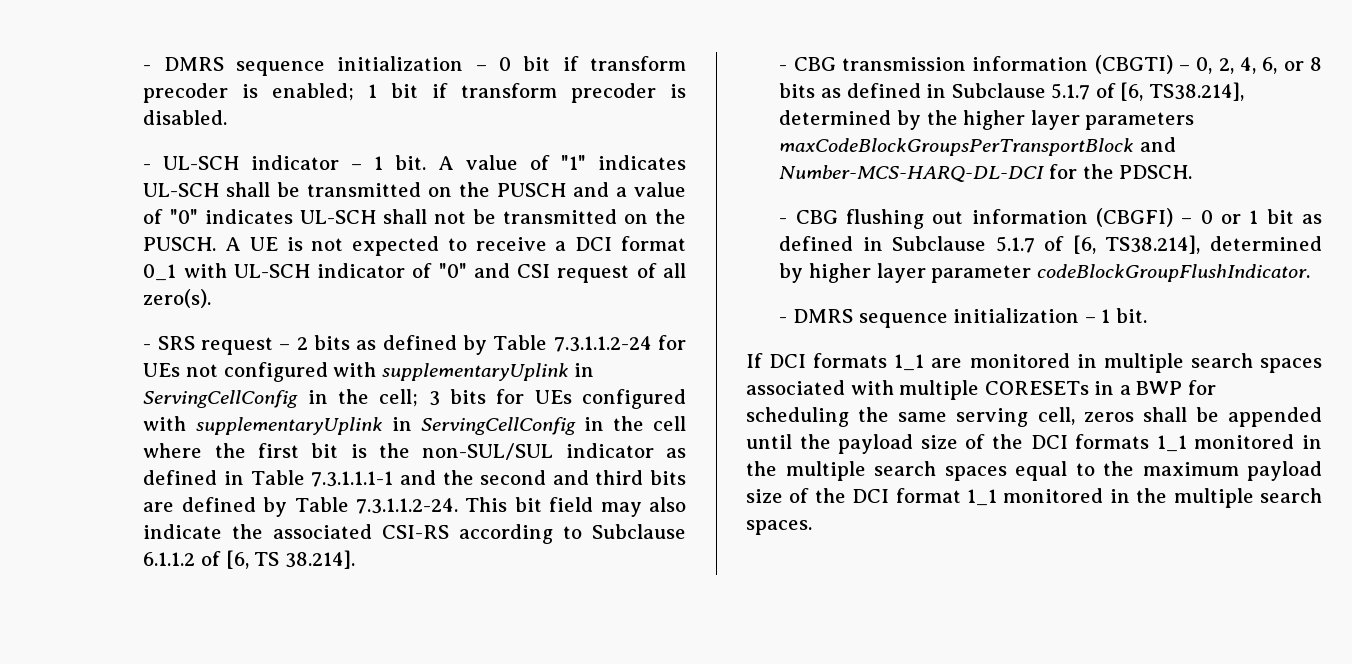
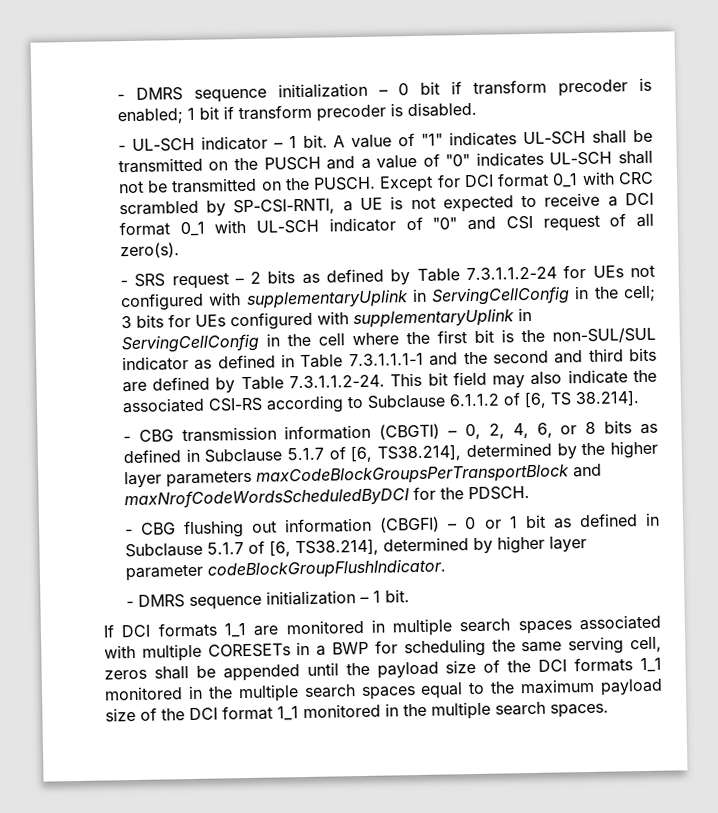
[225,237,242,251] A -> [379,171,654,193] [118,198,353,217] Except for DCI format 0_1 with CRC scrambled by SP-CSI-RNTI, a
[779,165,1046,182] Number-MCS-HARQ-DL-DCI -> [123,487,410,510] maxNrofCodeWordsScheduledByDCI

